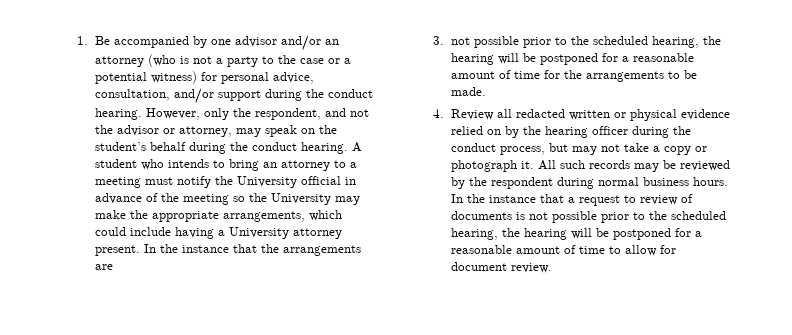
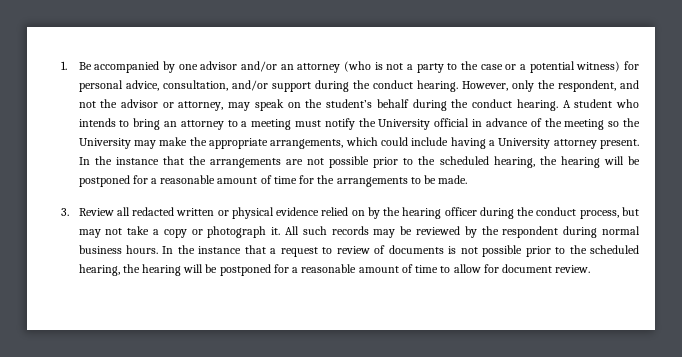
[433,36,445,45] // 3. -> (304, 162) none
[433,109,445,118] 4. -> [60,208,69,216] 3.

